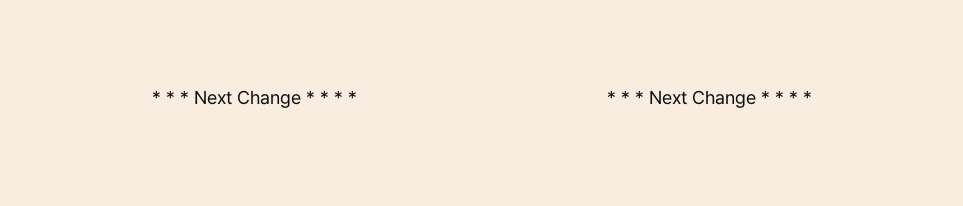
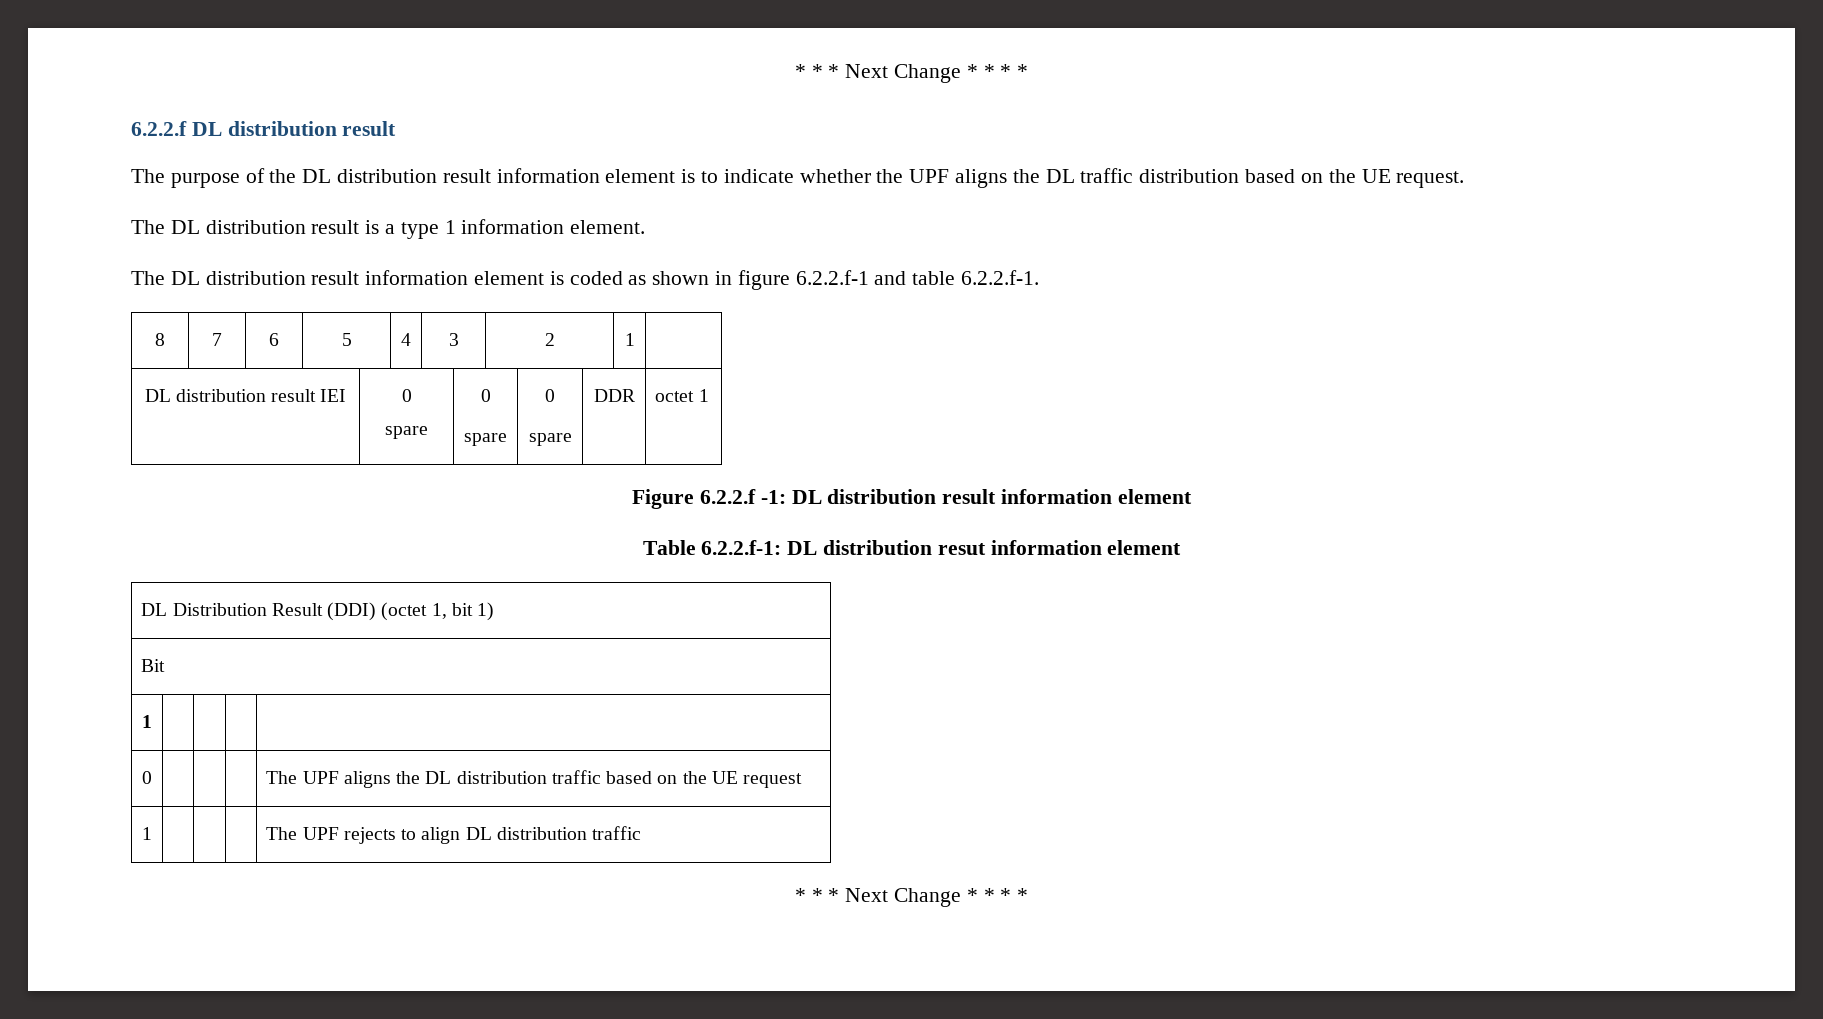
[151,90,357,108] * * * Next Change * * * * -> [794,64,1029,83] [131,121,397,136] [131,168,1465,188] [131,219,646,239] [131,270,1040,290] [155,333,165,346] [212,333,222,346] [269,333,279,346] [341,333,352,346] [401,333,411,346] [448,333,459,346] [544,333,555,346] [624,333,635,346] [144,389,347,402] [401,389,412,402] [385,426,428,439] [480,389,491,402] [464,433,508,446] [545,389,555,402] [528,433,572,446] [593,389,635,402] [655,389,709,402] [632,489,1192,509] [642,540,1182,555] [141,602,495,621] [141,659,166,672] [142,715,152,728] [142,771,152,784] [266,770,803,788] [142,827,152,840] [266,826,642,844] * * * Next Change * * * * // 6.2.2.f DL distribution result // The purpose of the DL distribution result information element is to indicate whether the UPF aligns the DL traffic distribution based on the UE request. // The DL distribution result is a type 1 information element. // The DL distribution result information element is coded as shown in figure 6.2.2.f-1 and table 6.2.2.f-1. // 8 | 7 | 6 | 5 | 4 | 3 | 2 | 1 | // DL distribution result IEI | 0 // spare | 0 // spare | 0 // spare | DDR | octet 1 // Figure 6.2.2.f -1: DL distribution result information element // Table 6.2.2.f-1: DL distribution resut information element // DL Distribution Result (DDI) (octet 1, bit 1) // Bit // 1 | | | | // 0 | | | | The UPF aligns the DL distribution traffic based on the UE request // 1 | | | | The UPF rejects to align DL distribution traffic

